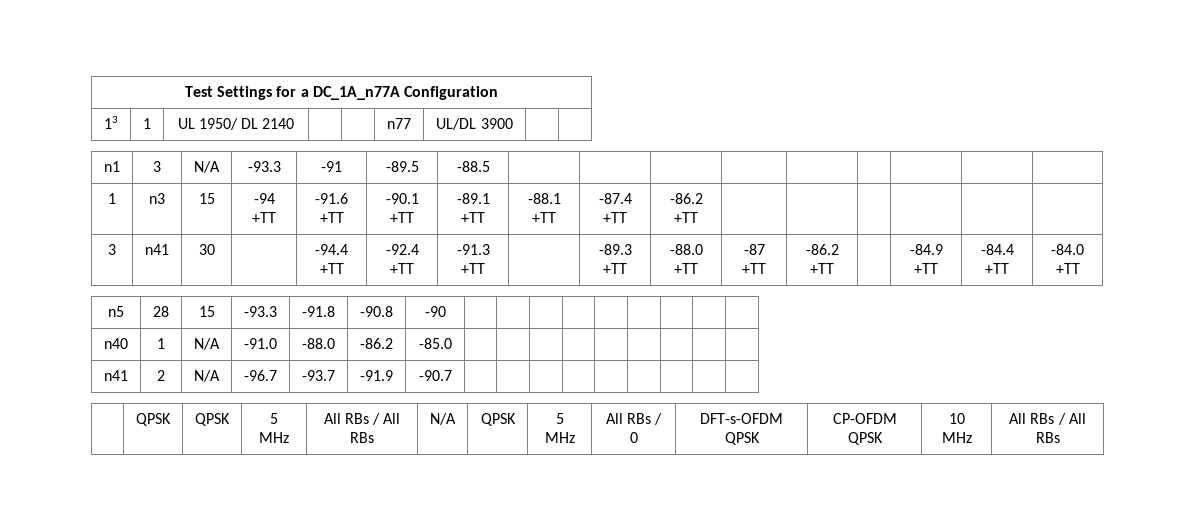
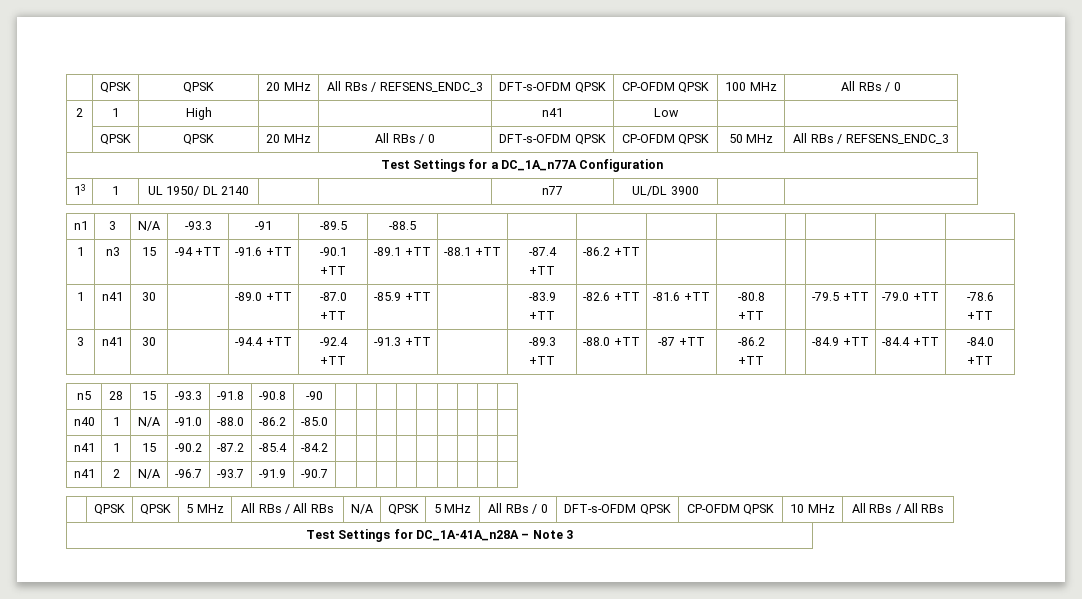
(185, 91) none -> [100,82,131,93] [183,82,214,93] [266,82,311,91] [327,81,483,92] [499,82,606,93] [621,82,710,93] [725,82,777,91] [841,81,901,92] [76,108,83,117] [112,108,119,117] [185,107,212,120] [542,108,563,117] [653,108,679,117] [100,134,131,145] [183,134,214,145] [266,134,311,143] [375,133,435,144] [499,134,606,145] [621,134,710,145] [728,134,774,143] [793,133,949,144] | QPSK | QPSK | 20 MHz | All RBs / REFSENS_ENDC_3 | DFT-s-OFDM QPSK | CP-OFDM QPSK | 100 MHz | All RBs / 0 // 2 | 1 | High | | | n41 | Low | | // | QPSK | QPSK | 20 MHz | All RBs / 0 | DFT-s-OFDM QPSK | CP-OFDM QPSK | 50 MHz | All RBs / REFSENS_ENDC_3 //
(698, 217) none -> [77,292,84,301] [102,292,123,301] [142,292,156,301] [235,292,292,301] [319,292,347,301] [320,311,346,320] [374,292,431,301] [528,292,556,301] [529,311,555,320] [583,292,640,301] [653,292,710,301] [737,292,765,301] [738,311,764,320] [812,292,869,301] [882,292,939,301] [966,292,994,301] [967,311,993,320] // 1 | n41 | 30 | | -89.0 +TT | -87.0 +TT | -85.9 +TT | | -83.9 +TT | -82.6 +TT | -81.6 +TT | -80.8 +TT | | -79.5 +TT | -79.0 +TT | -78.6 +TT
(452, 343) none -> [73,443,95,452] [112,443,120,452] [142,443,156,452] [175,443,202,452] [217,443,244,452] [259,443,287,452] [301,443,328,452] // n41 | 1 | 15 | -90.2 | -87.2 | -85.4 | -84.2 | | | | | | | | |
(1060, 437) none -> [305,529,574,542] // Test Settings for DC_1A-41A_n28A – Note 3

